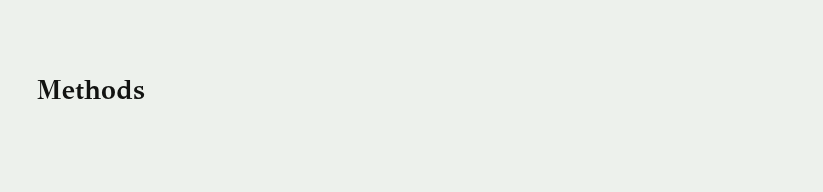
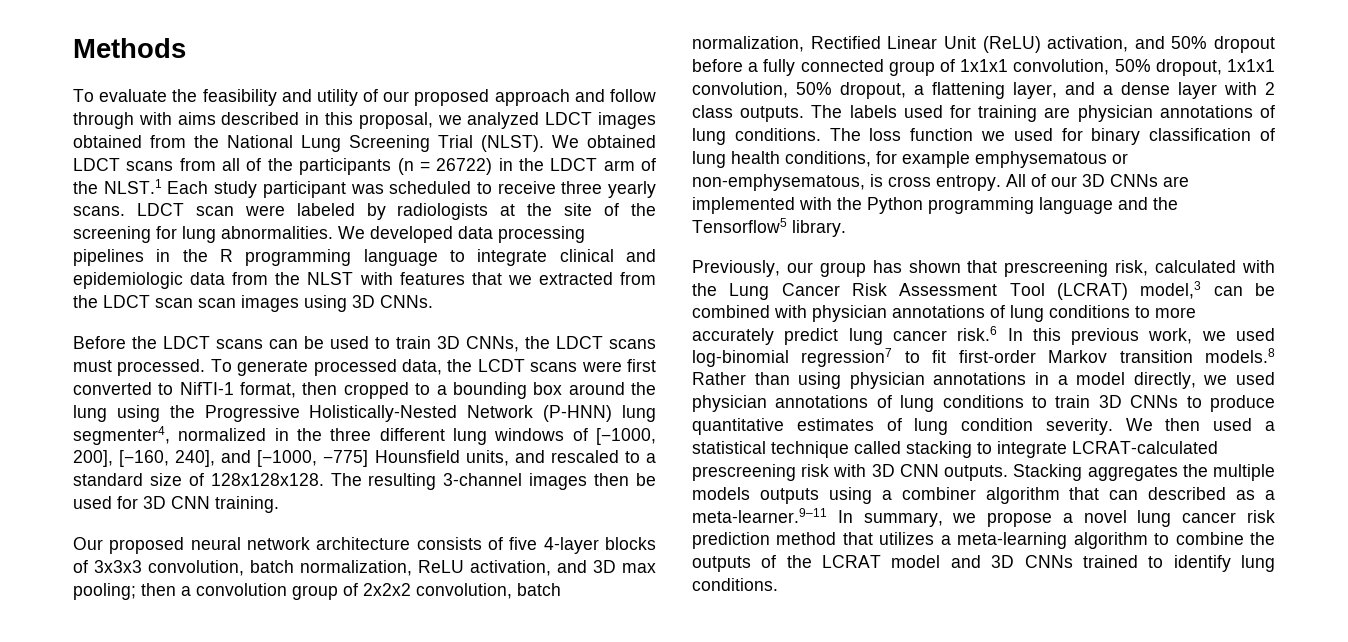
(145, 90) none -> [73,89,656,106] [73,112,656,129] [73,135,656,152] [73,158,656,175] [73,179,656,198] [73,203,656,220] [73,226,585,243] [73,249,656,266] [73,272,657,289] [73,295,433,312] [73,336,656,352] [73,359,656,376] [73,382,657,399] [73,405,656,422] [73,426,656,445] [73,450,656,467] [73,473,657,490] [73,496,279,513] [73,537,656,554] [73,560,656,576] [73,583,561,600] [692,36,1275,53] [692,59,1275,76] [692,82,1275,99] [692,105,1275,122] [692,128,1275,145] [692,151,1128,168] [692,174,1189,191] [692,197,1178,214] [692,218,846,237] [692,260,1275,277] [692,281,1275,300] [692,305,1196,322] [692,326,1275,345] [692,348,1275,367] [692,372,1275,389] [692,395,1275,412] [692,418,1275,435] [692,441,1218,458] [692,464,1275,481] [692,487,1275,504] [692,508,1275,527] [692,532,1275,549] [692,555,1275,572] [692,578,778,591] // To evaluate the feasibility and utility of our proposed approach and follow through with aims described in this proposal, we analyzed LDCT images obtained from the National Lung Screening Trial (NLST). We obtained LDCT scans from all of the participants (n = 26722) in the LDCT arm of the NLST.1 Each study participant was scheduled to receive three yearly scans. LDCT scan were labeled by radiologists at the site of the screening for lung abnormalities. We developed data processing pipelines in the R programming language to integrate clinical and epidemiologic data from the NLST with features that we extracted from the LDCT scan scan images using 3D CNNs. // Before the LDCT scans can be used to train 3D CNNs, the LDCT scans must processed. To generate processed data, the LCDT scans were first converted to NifTI-1 format, then cropped to a bounding box around the lung using the Progressive Holistically-Nested Network (P-HNN) lung segmenter4, normalized in the three different lung windows of [−1000, 200], [−160, 240], and [−1000, −775] Hounsfield units, and rescaled to a standard size of 128x128x128. The resulting 3-channel images then be used for 3D CNN training. // Our proposed neural network architecture consists of five 4-layer blocks of 3x3x3 convolution, batch normalization, ReLU activation, and 3D max pooling; then a convolution group of 2x2x2 convolution, batch normalization, Rectified Linear Unit (ReLU) activation, and 50% dropout before a fully connected group of 1x1x1 convolution, 50% dropout, 1x1x1 convolution, 50% dropout, a flattening layer, and a dense layer with 2 class outputs. The labels used for training are physician annotations of lung conditions. The loss function we used for binary classification of lung health conditions, for example emphysematous or non-emphysematous, is cross entropy. All of our 3D CNNs are implemented with the Python programming language and the Tensorflow5 library. // Previously, our group has shown that prescreening risk, calculated with the Lung Cancer Risk Assessment Tool (LCRAT) model,3 can be combined with physician annotations of lung conditions to more accurately predict lung cancer risk.6 In this previous work, we used log-binomial regression7 to fit first-order Markov transition models.8 Rather than using physician annotations in a model directly, we used physician annotations of lung conditions to train 3D CNNs to produce quantitative estimates of lung condition severity. We then used a statistical technique called stacking to integrate LCRAT-calculated prescreening risk with 3D CNN outputs. Stacking aggregates the multiple models outputs using a combiner algorithm that can described as a meta-learner.9–11 In summary, we propose a novel lung cancer risk prediction method that utilizes a meta-learning algorithm to combine the outputs of the LCRAT model and 3D CNNs trained to identify lung conditions.

